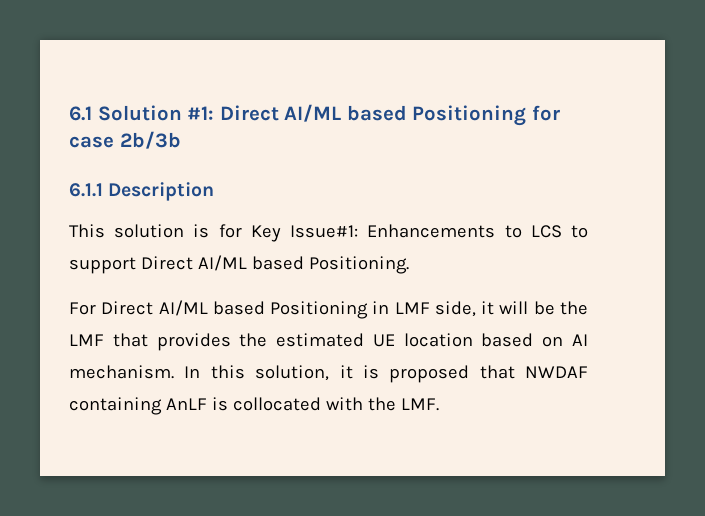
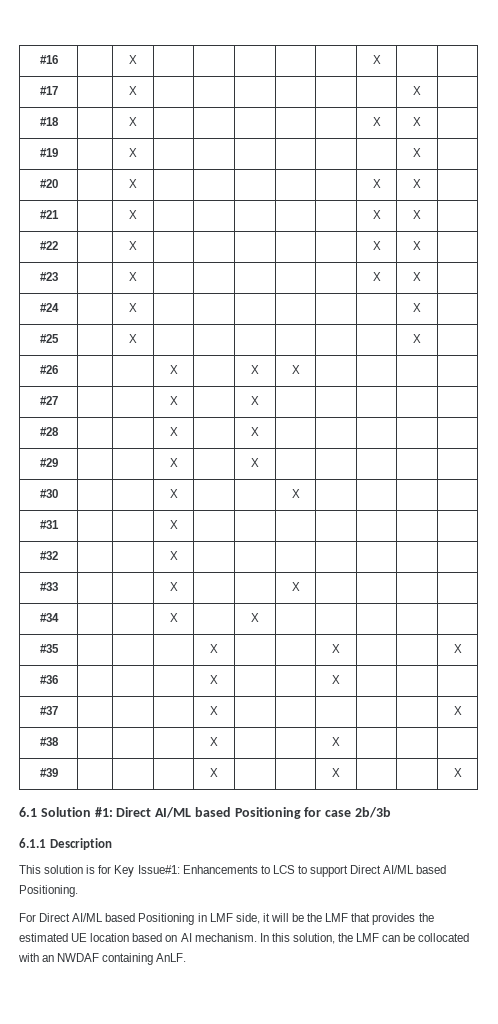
(69, 113) none -> [39,55,58,64] [129,55,137,64] [372,55,381,64] [39,86,58,95] [129,86,137,95] [413,86,421,95] [39,117,59,126] [129,117,137,126] [372,117,381,126] [413,117,421,126] [39,148,58,157] [129,148,137,157] [413,148,421,157] [39,179,58,188] [129,179,137,188] [372,179,381,188] [413,179,421,188] [39,210,59,219] [129,210,137,219] [372,210,381,219] [413,210,421,219] [39,241,58,250] [129,241,137,250] [372,241,381,250] [413,241,421,250] [39,272,58,281] [129,272,137,281] [372,272,381,281] [413,272,421,281] [39,303,59,312] [129,303,137,312] [413,303,421,312] [39,334,59,343] [129,334,137,343] [413,334,421,343] [39,365,58,374] [169,365,178,374] [251,365,259,374] [291,365,300,374] [39,396,58,405] [169,396,178,405] [251,396,259,405] [39,427,59,436] [169,427,178,436] [251,427,259,436] [39,458,58,467] [169,458,178,467] [251,458,259,467] [39,489,58,498] [169,489,178,498] [291,489,300,498] [39,520,59,529] [169,520,178,529] [39,551,58,560] [169,551,178,560] [39,582,58,591] [169,582,178,591] [291,582,300,591] [39,613,59,622] [169,613,178,622] [251,613,259,622] [39,644,59,653] [210,644,218,653] [332,644,340,653] [453,644,462,653] [39,675,58,684] [210,675,218,684] [332,675,340,684] [39,706,58,715] [210,706,218,715] [453,706,462,715] [39,737,59,746] [210,737,218,746] [332,737,340,746] [39,768,58,777] [210,768,218,777] [332,768,340,777] [453,768,462,777] #16 | | X | | | | | | X | | // #17 | | X | | | | | | | X | // #18 | | X | | | | | | X | X | // #19 | | X | | | | | | | X | // #20 | | X | | | | | | X | X | // #21 | | X | | | | | | X | X | // #22 | | X | | | | | | X | X | // #23 | | X | | | | | | X | X | // #24 | | X | | | | | | | X | // #25 | | X | | | | | | | X | // #26 | | | X | | X | X | | | | // #27 | | | X | | X | | | | | // #28 | | | X | | X | | | | | // #29 | | | X | | X | | | | | // #30 | | | X | | | X | | | | // #31 | | | X | | | | | | | // #32 | | | X | | | | | | | // #33 | | | X | | | X | | | | // #34 | | | X | | X | | | | | // #35 | | | | X | | | X | | | X // #36 | | | | X | | | X | | | // #37 | | | | X | | | | | | X // #38 | | | | X | | | X | | | // #39 | | | | X | | | X | | | X //
[339,365,588,383] [69,397,439,415] it is proposed that NWDAF containing AnLF is collocated with the LMF. -> [338,933,470,942] [18,953,187,965] the LMF can be collocated with an NWDAF containing AnLF.

